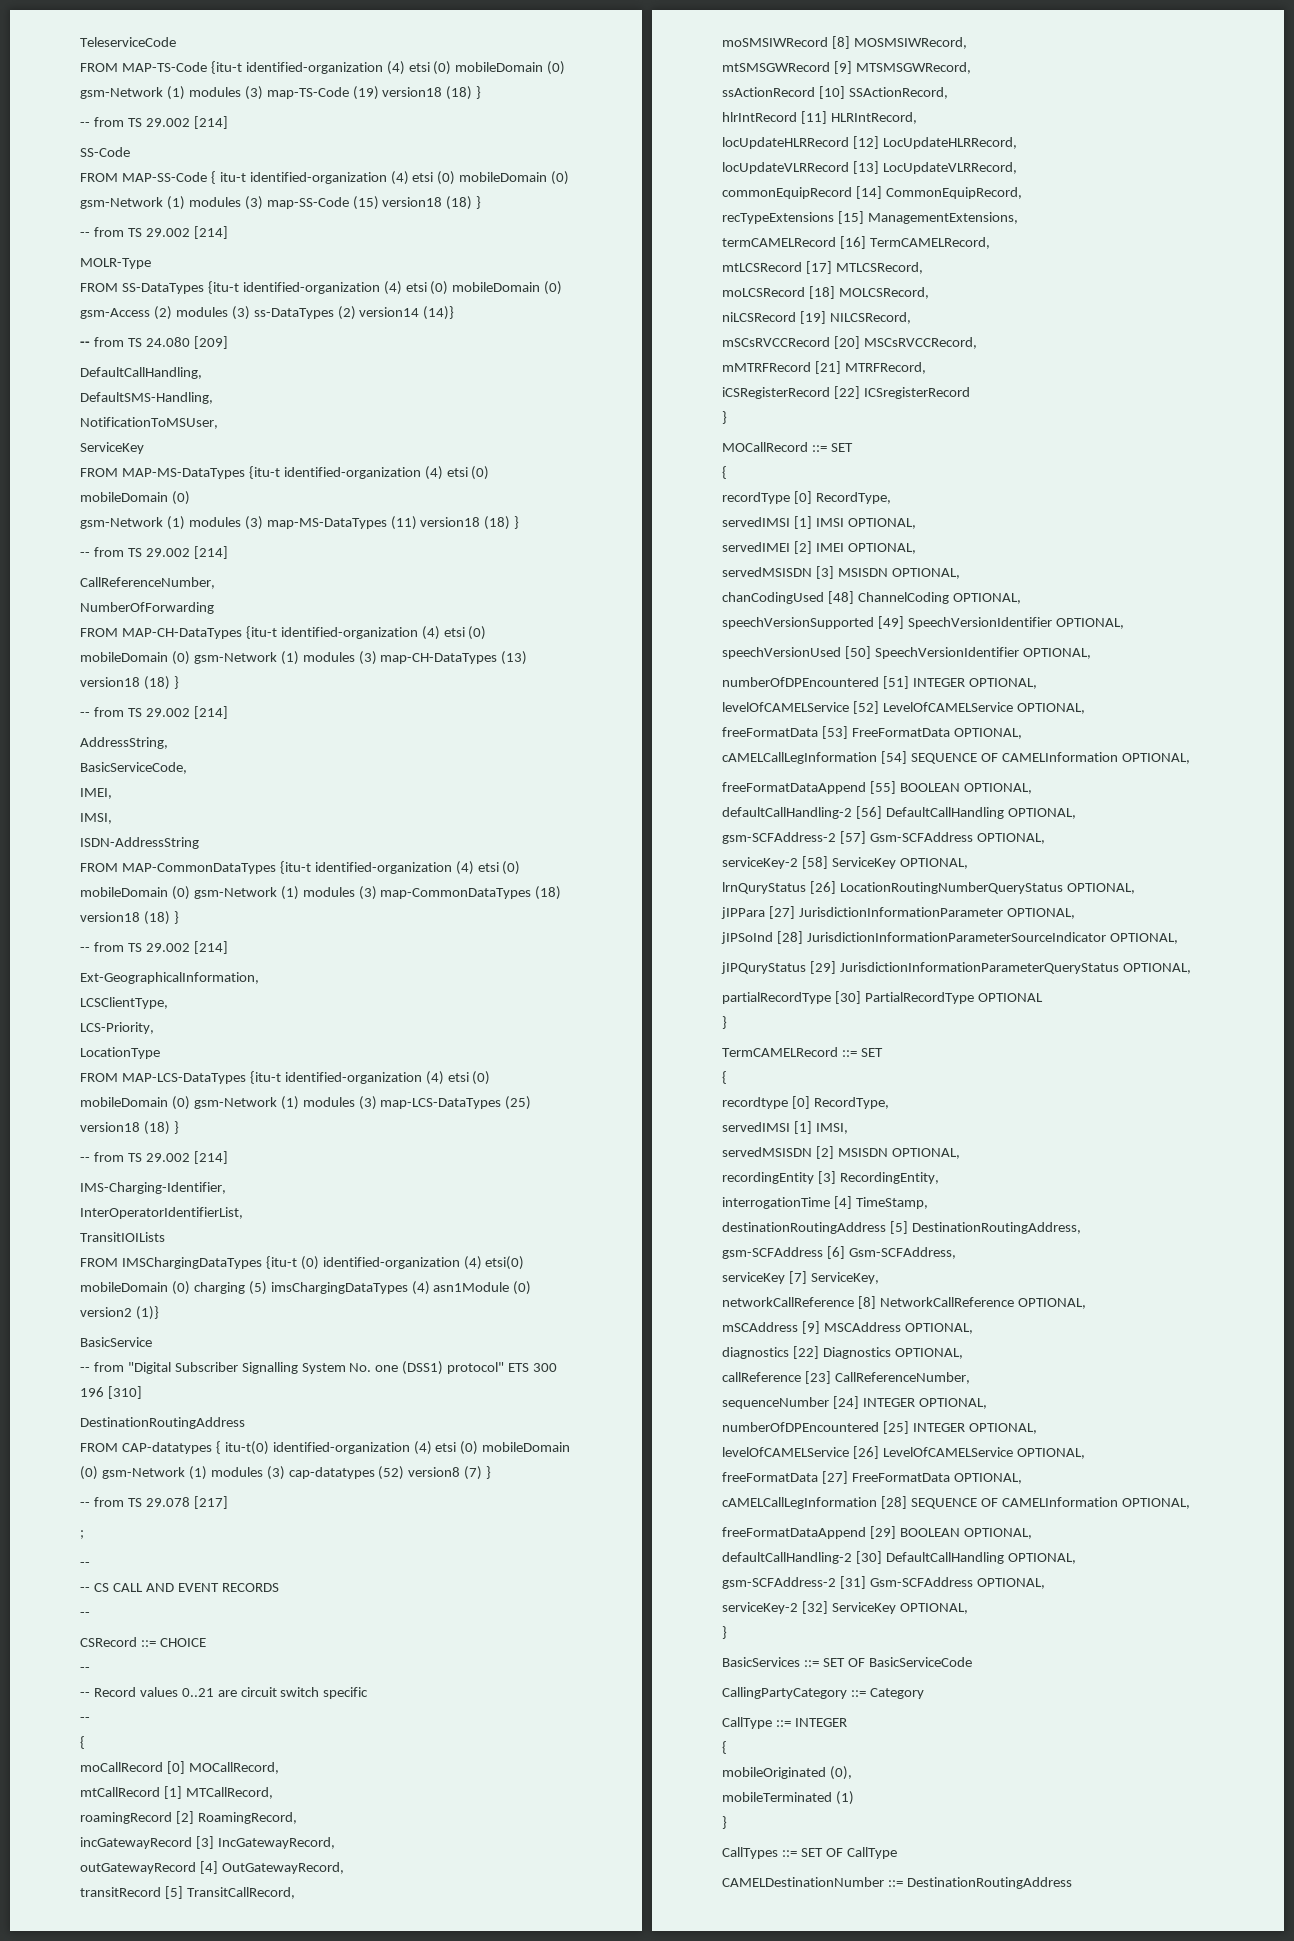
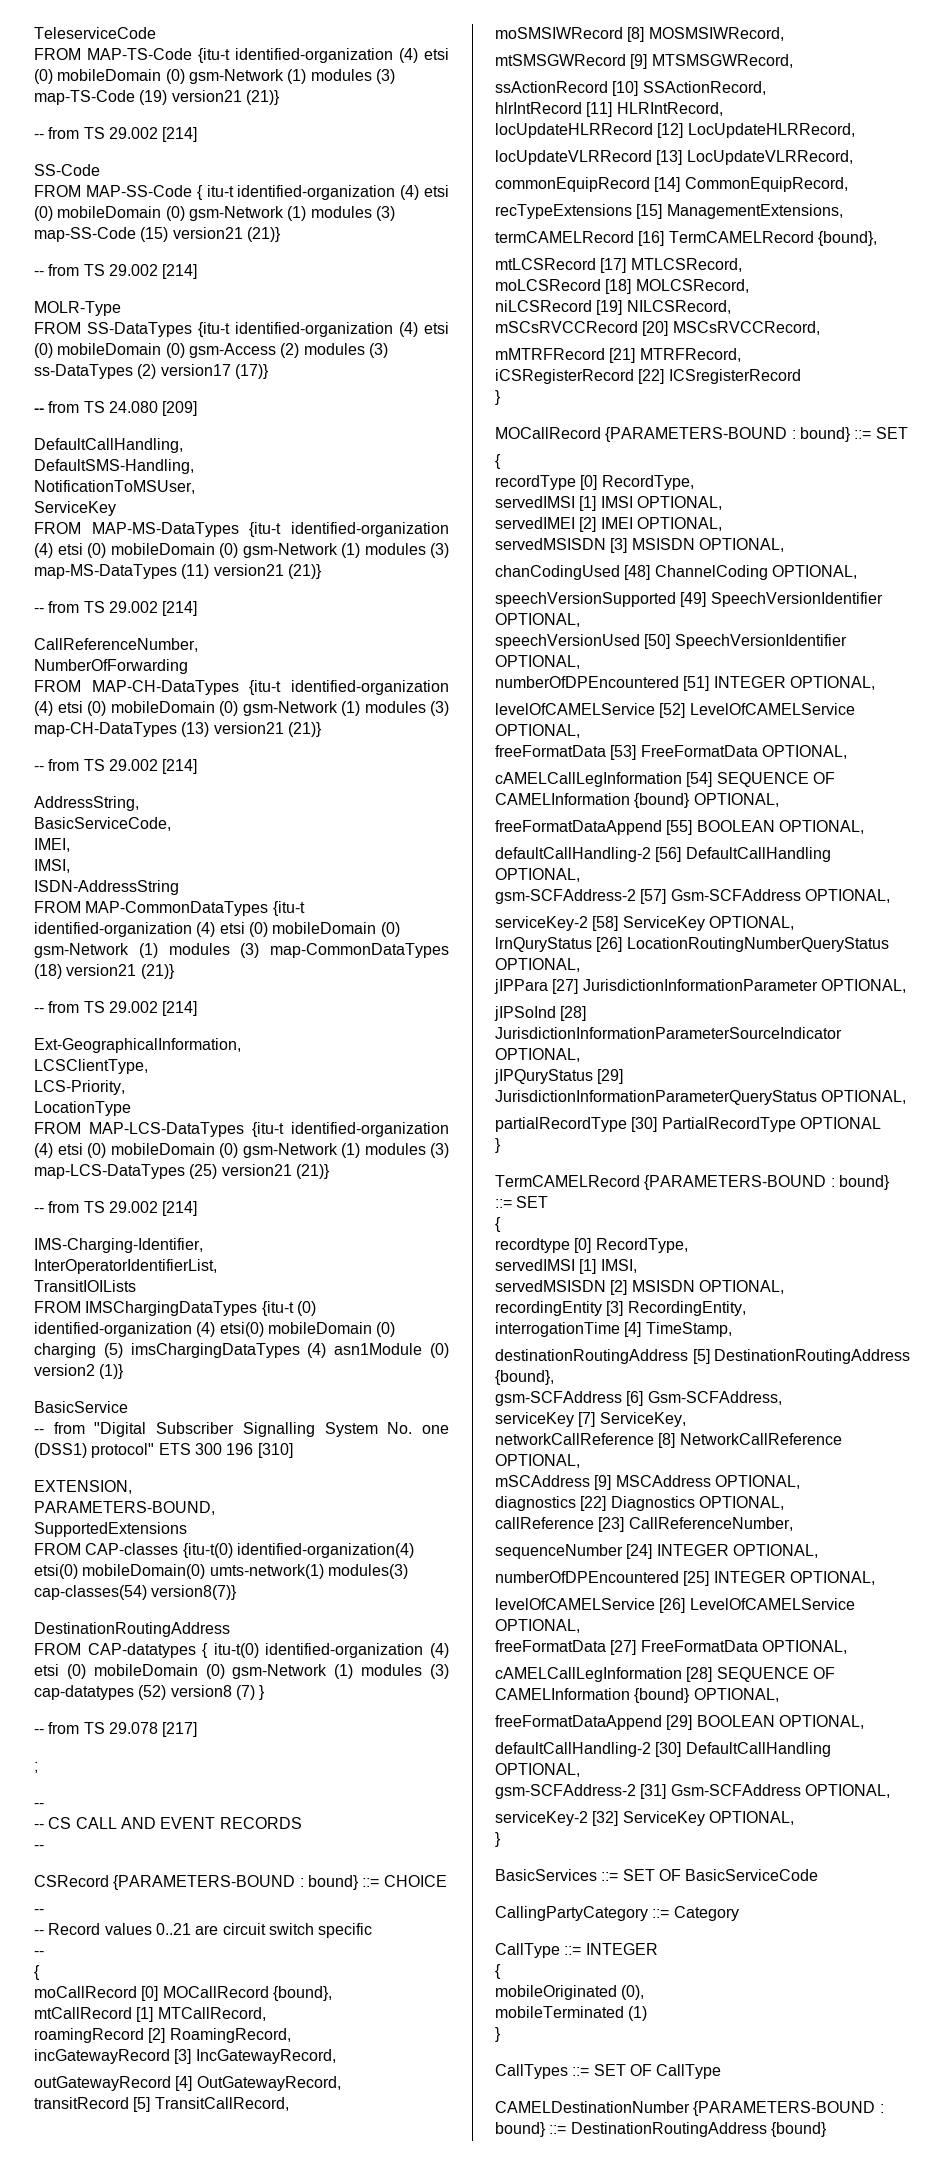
[382,86,482,100] version18 (18) } -> [171,90,280,105] version21 (21)}
[382,196,482,210] version18 (18) } -> [172,227,281,242] version21 (21)}
[359,306,455,320] version14 (14)} -> [160,364,269,379] version17 (17)}
(190, 498) // -> (238, 550) none
[420,516,520,530] version18 (18) } -> [213,564,322,579] version21 (21)}
[80,676,179,690] version18 (18) } -> [213,722,322,737] version21 (21)}
[80,911,179,925] version18 (18) } -> [66,964,175,979] version21 (21)}
[80,1121,179,1135] version18 (18) } -> [221,1164,330,1179] version21 (21)}
(142, 1392) none -> [34,1480,132,1494] [34,1501,215,1515] [34,1522,187,1537] [34,1543,414,1558] [34,1564,408,1579] [34,1585,238,1600] // EXTENSION, // PARAMETERS-BOUND, // SupportedExtensions // FROM CAP-classes {itu-t(0) identified-organization(4) etsi(0) mobileDomain(0) umts-network(1) modules(3) cap-classes(54) version8(7)}
(137, 1642) none -> [113,1875,359,1890] {PARAMETERS-BOUND : bound}
[188,1762,279,1774] MOCallRecord, -> [162,1986,332,2001] MOCallRecord {bound},
[869,237,990,249] TermCAMELRecord, -> [668,231,877,246] TermCAMELRecord {bound},
(808, 447) none -> [605,427,851,442] {PARAMETERS-BOUND : bound}
(1118, 757) none -> [634,793,691,808] {bound}
(838, 1052) none -> [644,1175,890,1190] {PARAMETERS-BOUND : bound}
[911,1222,1081,1234] DestinationRoutingAddress, -> [714,1349,910,1364] [495,1370,554,1385] DestinationRoutingAddress {bound},
(1118, 1502) none -> [634,1688,691,1703] {bound}
(884, 1882) none -> [693,2101,884,2116] [495,2122,546,2137] {PARAMETERS-BOUND : bound}
(1072, 1883) none -> [770,2122,827,2137] {bound}

